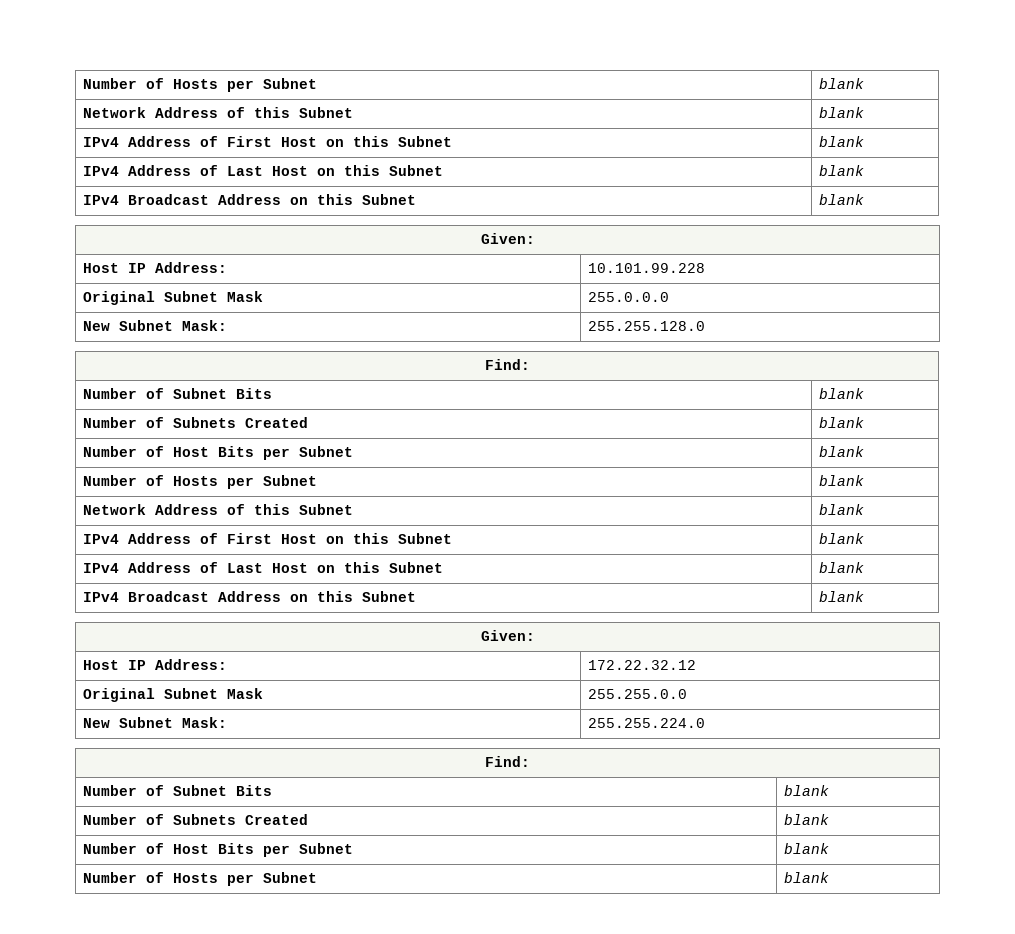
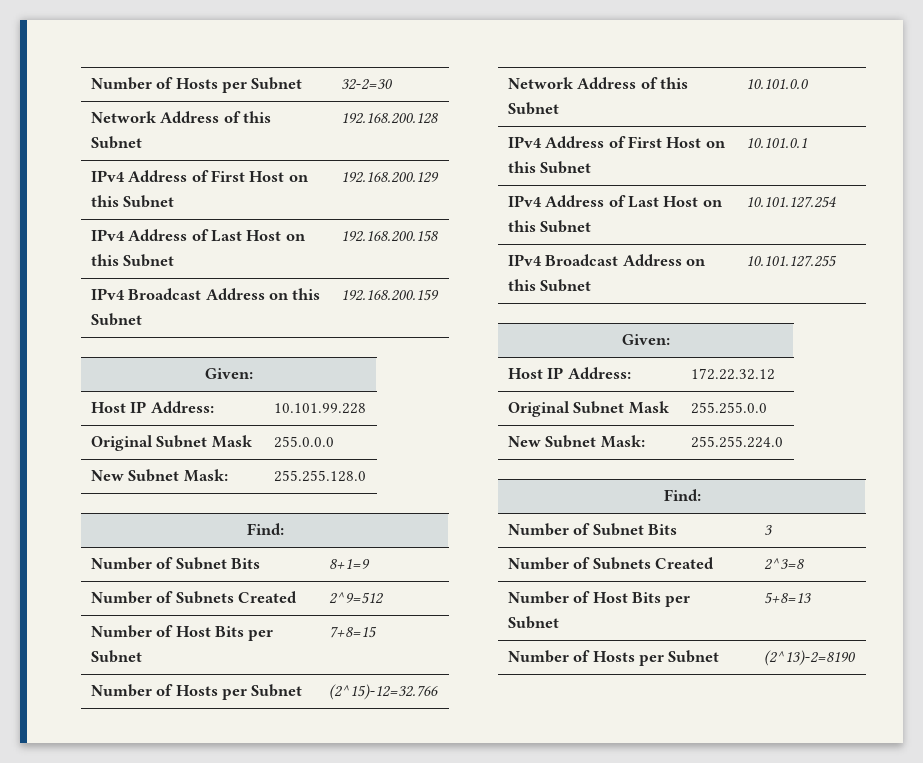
[82,78,317,92] [818,78,864,89] [82,107,353,118] [818,107,864,118] [82,136,452,147] [818,136,864,147] [82,165,443,176] [818,165,864,176] [82,194,416,205] [818,194,864,205] Number of Hosts per Subnet | blank // Network Address of this Subnet | blank // IPv4 Address of First Host on this Subnet | blank // IPv4 Address of Last Host on this Subnet | blank // IPv4 Broadcast Address on this Subnet | blank -> [90,77,303,93] [340,79,393,90] [90,111,271,123] [90,136,142,149] [340,112,439,124] [90,170,309,182] [90,195,175,208] [340,171,439,183] [90,229,306,242] [90,254,175,267] [340,230,439,242] [90,288,321,300] [90,313,142,326] [340,289,439,301] Number of Hosts per Subnet | 32-2=30 // Network Address of this Subnet | 192.168.200.128 // IPv4 Address of First Host on this Subnet | 192.168.200.129 // IPv4 Address of Last Host on this Subnet | 192.168.200.158 // IPv4 Broadcast Address on this Subnet | 192.168.200.159
[818,388,864,399] [82,417,308,428] [818,417,864,428] [82,446,353,460] [818,446,864,457] [82,475,317,489] [818,475,864,486] [82,504,353,515] [818,504,864,515] [82,533,452,544] [818,533,864,544] [82,562,443,573] [818,562,864,573] [82,591,416,602] [818,591,864,602] blank // Number of Subnets Created | blank // Number of Host Bits per Subnet | blank // Number of Hosts per Subnet | blank // Network Address of this Subnet | blank // IPv4 Address of First Host on this Subnet | blank // IPv4 Address of Last Host on this Subnet | blank // IPv4 Broadcast Address on this Subnet | blank -> [328,558,370,569] [90,591,297,604] [328,592,384,604] [90,625,274,641] [90,650,142,663] [328,626,377,638] [90,684,303,700] [328,684,438,700] [507,77,688,89] [507,102,559,115] [745,78,809,89] [507,136,726,148] [507,161,592,174] [745,137,807,148] [507,195,723,208] [507,220,592,233] [745,196,836,208] [507,254,706,266] [507,279,592,292] [745,255,837,267] 8+1=9 // Number of Subnets Created | 2^9=512 // Number of Host Bits per Subnet | 7+8=15 // Number of Hosts per Subnet | (2^15)-12=32.766 // Network Address of this Subnet | 10.101.0.0 // IPv4 Address of First Host on this Subnet | 10.101.0.1 // IPv4 Address of Last Host on this Subnet | 10.101.127.254 // IPv4 Broadcast Address on this Subnet | 10.101.127.255
[783,785,829,796] [82,814,308,825] [783,814,829,825] [82,843,353,857] [783,843,829,854] [82,872,317,886] [783,872,829,883] blank // Number of Subnets Created | blank // Number of Host Bits per Subnet | blank // Number of Hosts per Subnet | blank -> [763,525,772,535] [507,557,714,570] [763,558,805,570] [507,591,691,607] [507,616,559,629] [763,592,811,604] [507,650,720,666] [763,650,856,666] 3 // Number of Subnets Created | 2^3=8 // Number of Host Bits per Subnet | 5+8=13 // Number of Hosts per Subnet | (2^13)-2=8190

